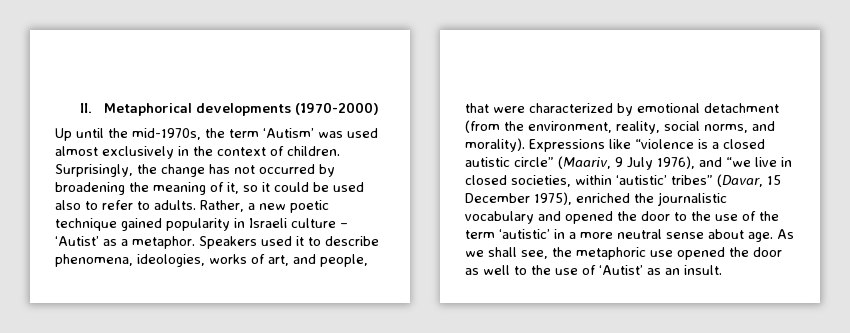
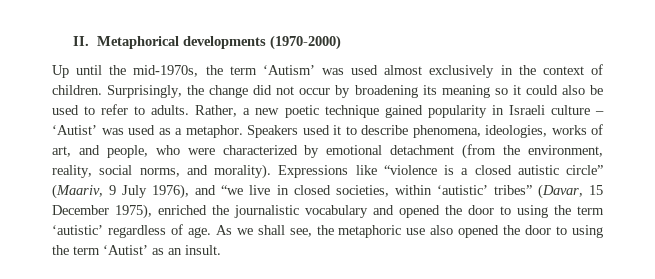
[209,164,335,177] [55,182,239,195] has not occurred by broadening the meaning of it, -> [253,85,490,98] did not occur by broadening its meaning
(309, 187) none -> [561,85,585,95] also
[55,200,81,210] also -> (79, 110) none
(99, 241) none -> [101,125,155,135] was used
[465,103,489,113] that -> [155,145,180,155] who
[691,211,779,221] [465,229,744,239] the use of the term ‘autistic’ in a more neutral sense about -> [517,205,604,218] [52,224,183,238] using the term ‘autistic’ regardless of
[677,247,782,260] [465,265,596,275] opened the door as well to the use of -> [430,225,603,238] [52,245,100,255] also opened the door to using the term

